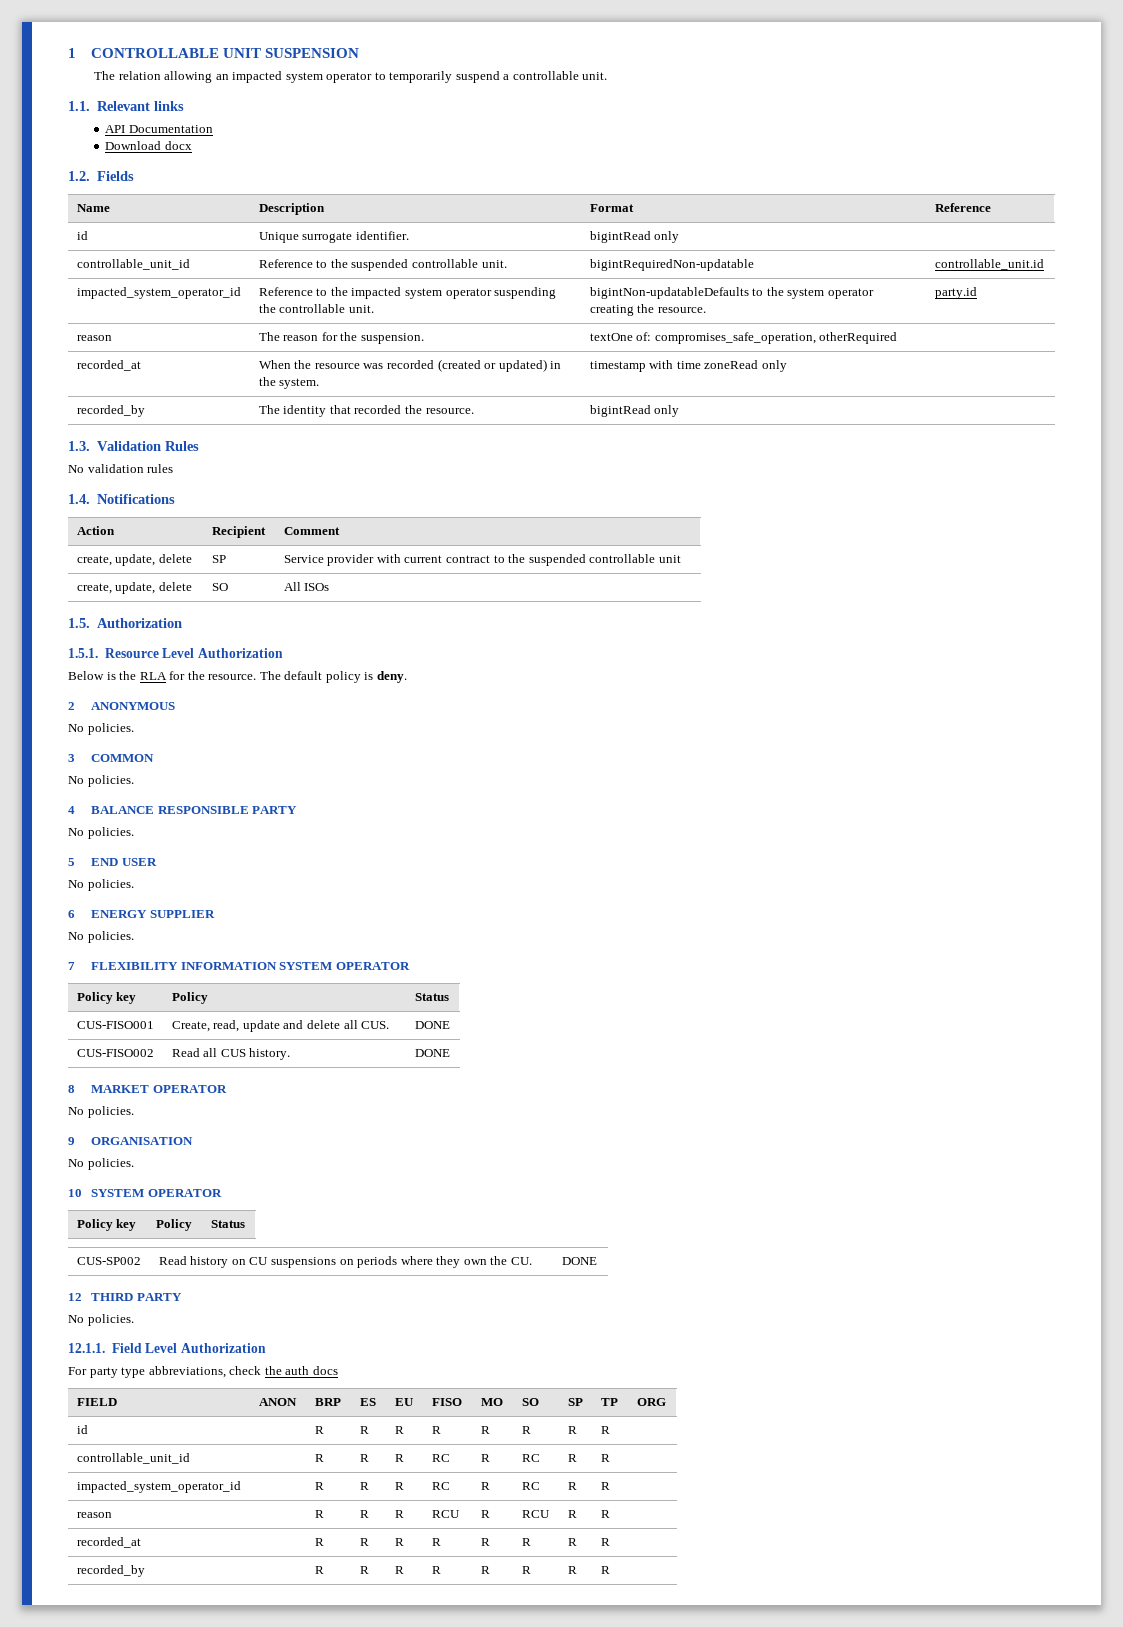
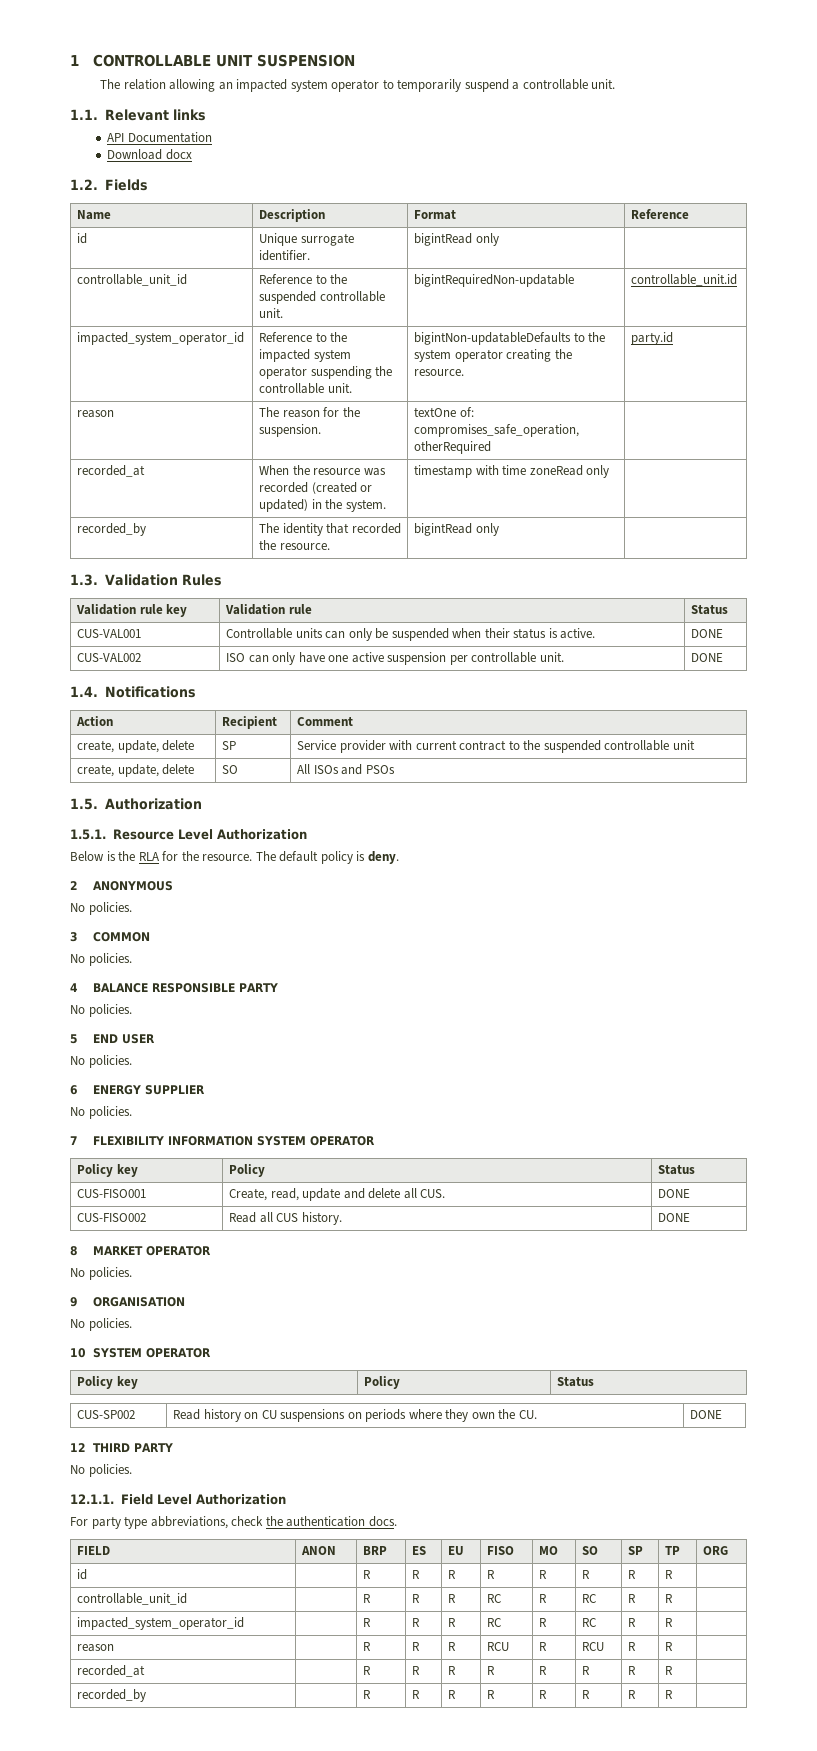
[68,464,174,473] // No validation rules -> [76,604,188,617] [225,604,312,615] [691,605,729,615] [77,629,142,638] [226,628,596,641] [691,629,724,638] [77,653,142,662] [226,652,564,665] [691,653,724,662] // Validation rule key | Validation rule | Status // CUS-VAL001 | Controllable units can only be suspended when their status is active. | DONE // CUS-VAL002 | ISO can only have one active suspension per controllable unit. | DONE
(330, 587) none -> [341,764,395,775] and PSOs
[285,1366,338,1375] auth docs -> [286,1516,397,1527] authentication docs.

